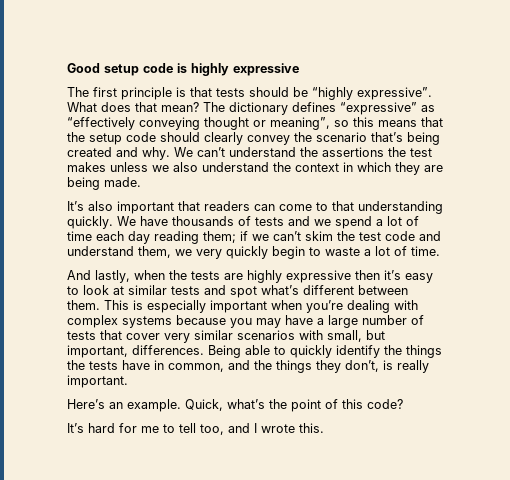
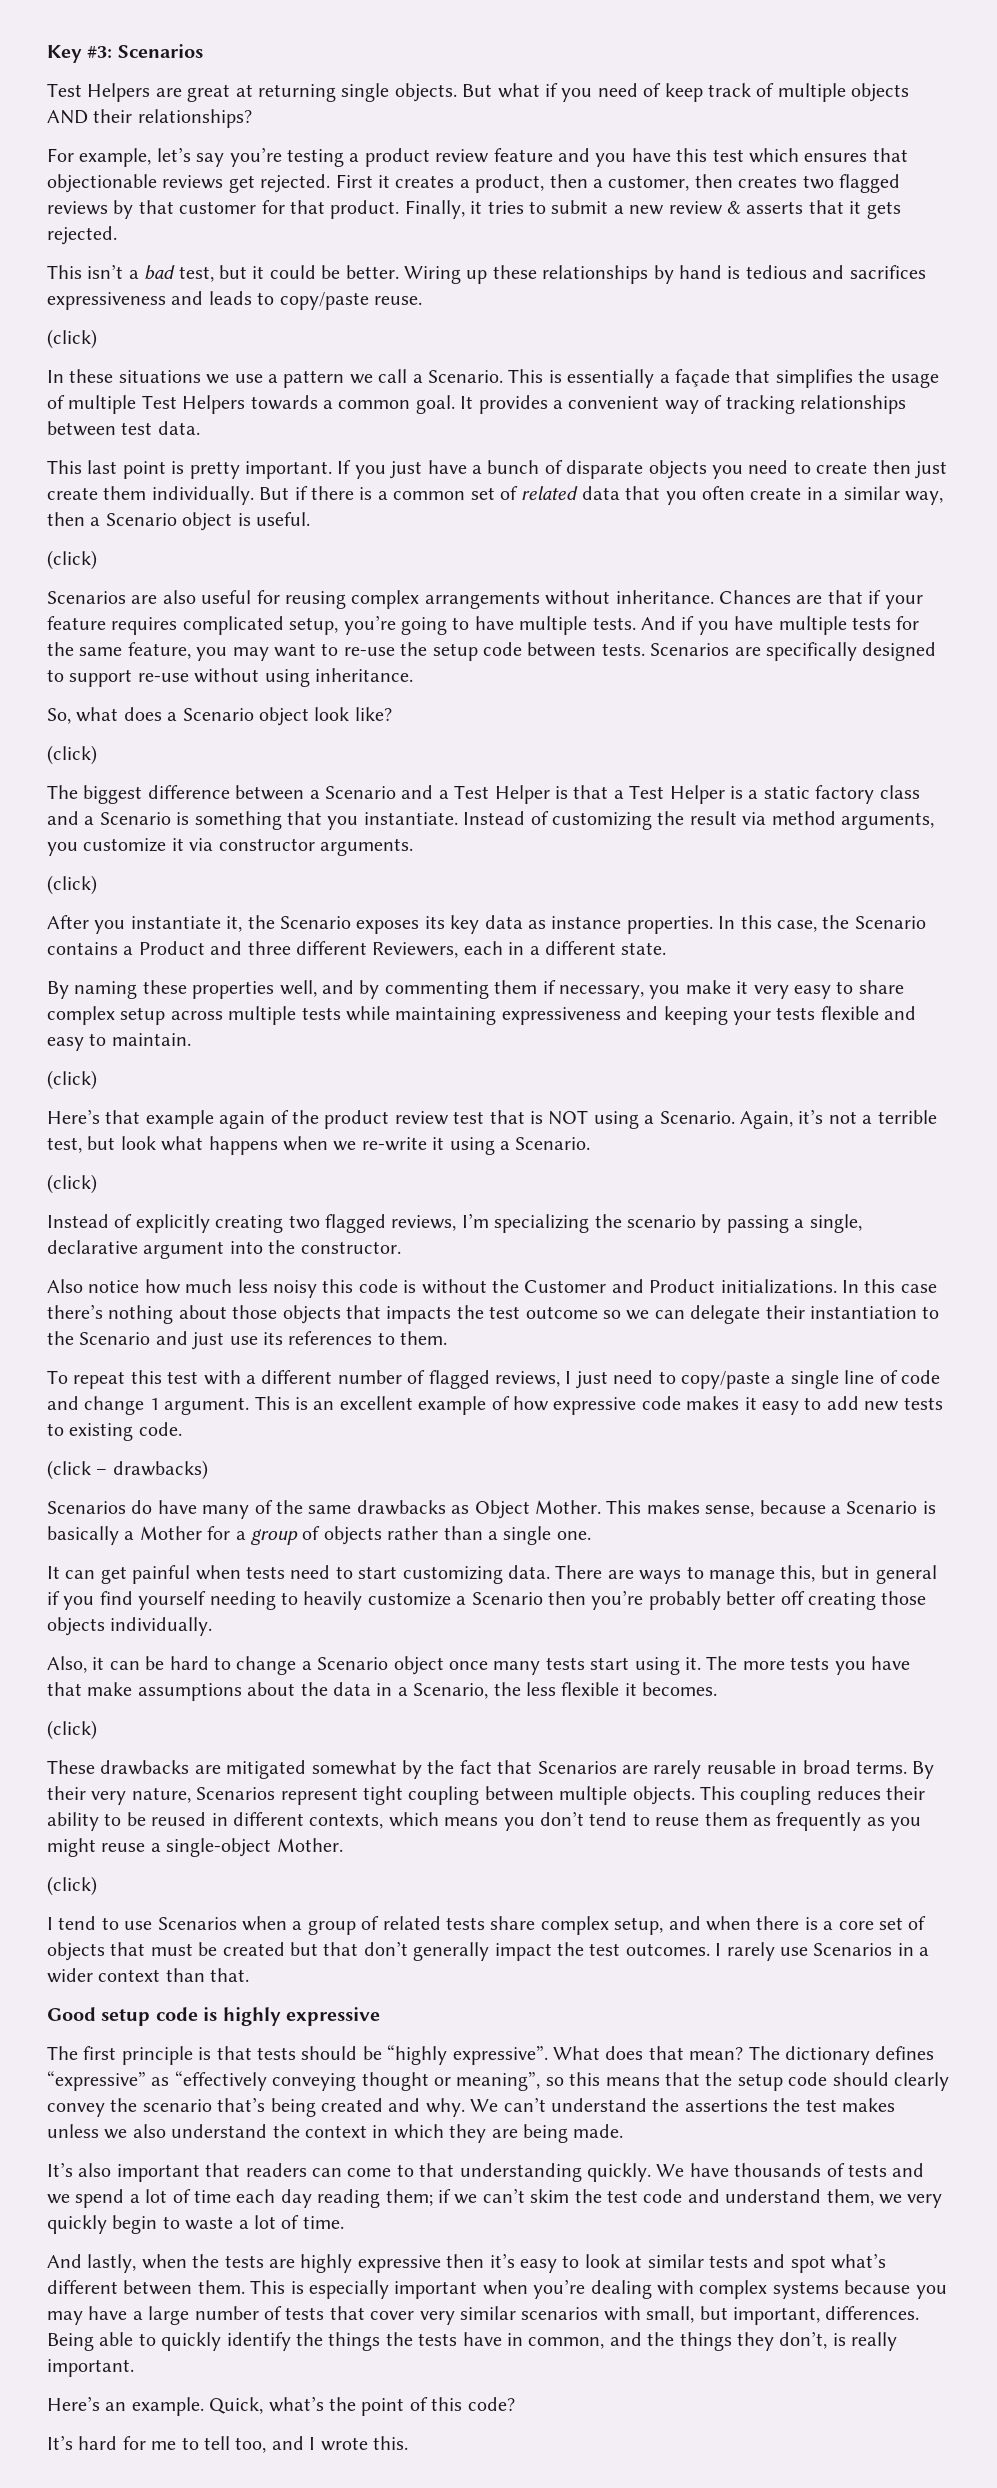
(67, 68) none -> [47,44,203,63] [47,83,910,102] [47,109,252,128] [47,147,908,167] [47,174,900,193] [47,200,901,219] [47,226,117,245] [47,264,926,284] [47,291,422,310] [47,329,97,349] [47,369,939,388] [47,395,906,414] [47,421,200,436] [47,460,947,479] [47,486,943,505] [47,512,310,531] [47,550,97,570] [47,590,923,609] [47,615,920,635] [47,642,937,661] [47,668,413,687] [47,707,392,726] [47,745,97,765] [47,785,920,804] [47,811,934,830] [47,838,413,856] [47,875,97,895] [47,915,926,934] [47,941,667,958] [47,980,904,999] [47,1006,917,1025] [47,1033,191,1051] [47,1070,97,1090] [47,1109,937,1129] [47,1136,591,1155] [47,1174,97,1194] [47,1213,862,1233] [47,1240,401,1259] [47,1279,937,1298] [47,1304,940,1324] [47,1331,448,1350] [47,1370,940,1389] [47,1396,943,1415] [47,1422,182,1441] [47,1460,208,1480] [47,1500,936,1519] [47,1526,591,1545] [47,1565,937,1584] [47,1590,927,1610] [47,1617,213,1636] [47,1656,910,1675] [47,1682,718,1701] [47,1720,97,1740] [47,1760,935,1779] [47,1786,926,1805] [47,1811,922,1831] [47,1838,343,1857] [47,1876,97,1896] [47,1916,927,1935] [47,1941,930,1961] [47,1968,250,1983] Key #3: Scenarios // Test Helpers are great at returning single objects. But what if you need of keep track of multiple objects AND their relationships? // For example, let’s say you’re testing a product review feature and you have this test which ensures that objectionable reviews get rejected. First it creates a product, then a customer, then creates two flagged reviews by that customer for that product. Finally, it tries to submit a new review & asserts that it gets rejected. // This isn’t a bad test, but it could be better. Wiring up these relationships by hand is tedious and sacrifices expressiveness and leads to copy/paste reuse. // (click) // In these situations we use a pattern we call a Scenario. This is essentially a façade that simplifies the usage of multiple Test Helpers towards a common goal. It provides a convenient way of tracking relationships between test data. // This last point is pretty important. If you just have a bunch of disparate objects you need to create then just create them individually. But if there is a common set of related data that you often create in a similar way, then a Scenario object is useful. // (click) // Scenarios are also useful for reusing complex arrangements without inheritance. Chances are that if your feature requires complicated setup, you’re going to have multiple tests. And if you have multiple tests for the same feature, you may want to re-use the setup code between tests. Scenarios are specifically designed to support re-use without using inheritance. // So, what does a Scenario object look like? // (click) // The biggest difference between a Scenario and a Test Helper is that a Test Helper is a static factory class and a Scenario is something that you instantiate. Instead of customizing the result via method arguments, you customize it via constructor arguments. // (click) // After you instantiate it, the Scenario exposes its key data as instance properties. In this case, the Scenario contains a Product and three different Reviewers, each in a different state. // By naming these properties well, and by commenting them if necessary, you make it very easy to share complex setup across multiple tests while maintaining expressiveness and keeping your tests flexible and easy to maintain. // (click) // Here’s that example again of the product review test that is NOT using a Scenario. Again, it’s not a terrible test, but look what happens when we re-write it using a Scenario. // (click) // Instead of explicitly creating two flagged reviews, I’m specializing the scenario by passing a single, declarative argument into the constructor. // Also notice how much less noisy this code is without the Customer and Product initializations. In this case there’s nothing about those objects that impacts the test outcome so we can delegate their instantiation to the Scenario and just use its references to them. // To repeat this test with a different number of flagged reviews, I just need to copy/paste a single line of code and change 1 argument. This is an excellent example of how expressive code makes it easy to add new tests to existing code. // (click – drawbacks) // Scenarios do have many of the same drawbacks as Object Mother. This makes sense, because a Scenario is basically a Mother for a group of objects rather than a single one. // It can get painful when tests need to start customizing data. There are ways to manage this, but in general if you find yourself needing to heavily customize a Scenario then you’re probably better off creating those objects individually. // Also, it can be hard to change a Scenario object once many tests start using it. The more tests you have that make assumptions about the data in a Scenario, the less flexible it becomes. // (click) // These drawbacks are mitigated somewhat by the fact that Scenarios are rarely reusable in broad terms. By their very nature, Scenarios represent tight coupling between multiple objects. This coupling reduces their ability to be reused in different contexts, which means you don’t tend to reuse them as frequently as you might reuse a single-object Mother. // (click) // I tend to use Scenarios when a group of related tests share complex setup, and when there is a core set of objects that must be created but that don’t generally impact the test outcomes. I rarely use Scenarios in a wider context than that. //

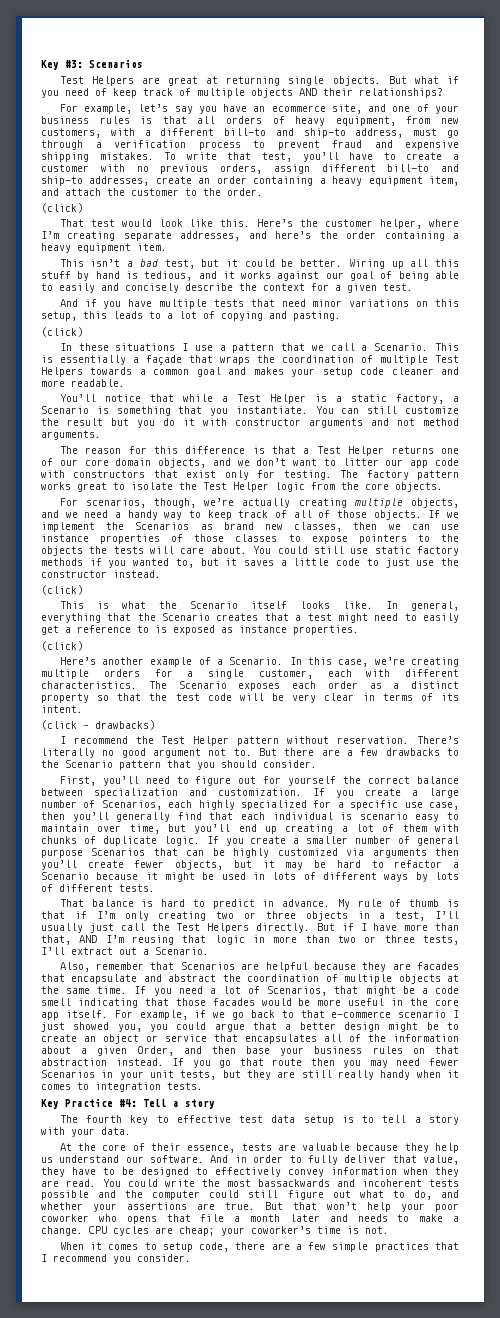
[229,147,908,167] [47,174,900,193] [47,200,901,219] [47,226,117,245] you’re testing a product review feature and you have this test which ensures that objectionable reviews get rejected. First it creates a product, then a customer, then creates two flagged reviews by that customer for that product. Finally, it tries to submit a new review & asserts that it gets rejected. -> [198,104,459,114] [41,116,459,126] [41,128,459,138] [41,140,459,150] [41,152,460,162] [41,164,459,174] [41,176,460,186] [41,188,263,196] [41,203,83,213] [59,219,459,229] [41,231,460,241] [41,243,167,253] you have an ecommerce site, and one of your business rules is that all orders of heavy equipment, from new customers, with a different bill-to and ship-to address, must go through a verification process to prevent fraud and expensive shipping mistakes. To write that test, you’ll have to create a customer with no previous orders, assign different bill-to and ship-to addresses, create an order containing a heavy equipment item, and attach the customer to the order. // (click) // That test would look like this. Here’s the customer helper, where I’m creating separate addresses, and here’s the order containing a heavy equipment item.
[492,265,926,284] [47,291,422,310] these relationships by hand is tedious and sacrifices expressiveness and leads to copy/paste reuse. -> [410,259,459,267] [41,271,460,281] [41,283,413,293] [59,299,460,309] [41,311,341,321] all this stuff by hand is tedious, and it works against our goal of being able to easily and concisely describe the context for a given test. // And if you have multiple tests that need minor variations on this setup, this leads to a lot of copying and pasting.
[206,374,230,384] we -> [182,343,189,351] I
(345, 379) none -> [281,343,306,351] that
[775,369,939,388] simplifies the usage -> [220,355,354,365] wraps the coordination
[415,395,906,414] [47,421,200,436] [47,460,947,479] [47,486,943,505] [47,512,310,531] [47,550,97,570] [47,590,923,609] [47,615,920,635] [47,642,937,661] [47,668,413,687] [47,707,392,726] [47,745,97,765] [47,785,609,804] goal. It provides a convenient way of tracking relationships between test data. // This last point is pretty important. If you just have a bunch of disparate objects you need to create then just create them individually. But if there is a common set of related data that you often create in a similar way, then a Scenario object is useful. // (click) // Scenarios are also useful for reusing complex arrangements without inheritance. Chances are that if your feature requires complicated setup, you’re going to have multiple tests. And if you have multiple tests for the same feature, you may want to re-use the setup code between tests. Scenarios are specifically designed to support re-use without using inheritance. // So, what does a Scenario object look like? // (click) // The biggest difference between a Scenario and a Test Helper is that -> [196,367,459,377] [41,379,125,387] [59,394,213,402] goal and makes your setup code cleaner and more readable. // You’ll notice that while
[815,785,920,804] [47,811,79,825] factory class and -> [395,394,444,404] factory,
[463,811,934,830] [47,838,413,856] [47,875,97,895] [47,915,926,934] [47,941,667,958] [47,980,904,999] [47,1006,917,1025] [47,1033,191,1051] [47,1070,97,1090] [47,1109,937,1129] [47,1136,591,1155] [47,1174,97,1194] [47,1213,862,1233] [47,1240,401,1259] [47,1279,937,1298] [47,1304,940,1324] [47,1331,448,1350] [47,1370,940,1389] [47,1396,943,1415] [47,1422,182,1441] [47,1460,208,1480] [47,1500,936,1519] [47,1526,591,1545] [47,1565,937,1584] [47,1590,927,1610] [47,1617,213,1636] [47,1656,910,1675] [47,1682,718,1701] [47,1720,97,1740] [47,1760,935,1779] [47,1786,926,1805] [47,1811,922,1831] [47,1838,343,1857] [47,1876,97,1896] [47,1916,927,1935] [47,1941,930,1961] [47,1968,250,1983] [47,2007,380,2026] [47,2045,935,2065] [47,2071,949,2091] [47,2097,895,2117] [47,2124,624,2143] [47,2162,925,2182] [47,2188,943,2208] [47,2215,344,2234] [47,2253,887,2273] [47,2279,947,2299] [47,2306,920,2325] [47,2331,898,2351] [47,2359,134,2377] [47,2396,515,2416] [47,2435,408,2453] Instead of customizing the result via method arguments, you customize it via constructor arguments. // (click) // After you instantiate it, the Scenario exposes its key data as instance properties. In this case, the Scenario contains a Product and three different Reviewers, each in a different state. // By naming these properties well, and by commenting them if necessary, you make it very easy to share complex setup across multiple tests while maintaining expressiveness and keeping your tests flexible and easy to maintain. // (click) // Here’s that example again of the product review test that is NOT using a Scenario. Again, it’s not a terrible test, but look what happens when we re-write it using a Scenario. // (click) // Instead of explicitly creating two flagged reviews, I’m specializing the scenario by passing a single, declarative argument into the constructor. // Also notice how much less noisy this code is without the Customer and Product initializations. In this case there’s nothing about those objects that impacts the test outcome so we can delegate their instantiation to the Scenario and just use its references to them. // To repeat this test with a different number of flagged reviews, I just need to copy/paste a single line of code and change 1 argument. This is an excellent example of how expressive code makes it easy to add new tests to existing code. // (click – drawbacks) // Scenarios do have many of the same drawbacks as Object Mother. This makes sense, because a Scenario is basically a Mother for a group of objects rather than a single one. // It can get painful when tests need to start customizing data. There are ways to manage this, but in general if you find yourself needing to heavily customize a Scenario then you’re probably better off creating those objects individually. // Also, it can be hard to change a Scenario object once many tests start using it. The more tests you have that make assumptions about the data in a Scenario, the less flexible it becomes. // (click) // These drawbacks are mitigated somewhat by the fact that Scenarios are rarely reusable in broad terms. By their very nature, Scenarios represent tight coupling between multiple objects. This coupling reduces their ability to be reused in different contexts, which means you don’t tend to reuse them as frequently as you might reuse a single-object Mother. // (click) // I tend to use Scenarios when a group of related tests share complex setup, and when there is a core set of objects that must be created but that don’t generally impact the test outcomes. I rarely use Scenarios in a wider context than that. // Good setup code is highly expressive // The first principle is that tests should be “highly expressive”. What does that mean? The dictionary defines “expressive” as “effectively conveying thought or meaning”, so this means that the setup code should clearly convey the scenario that’s being created and why. We can’t understand the assertions the test makes unless we also understand the context in which they are being made. // It’s also important that readers can come to that understanding quickly. We have thousands of tests and we spend a lot of time each day reading them; if we can’t skim the test code and understand them, we very quickly begin to waste a lot of time. // And lastly, when the tests are highly expressive then it’s easy to look at similar tests and spot what’s different between them. This is especially important when you’re dealing with complex systems because you may have a large number of tests that cover very similar scenarios with small, but important, differences. Being able to quickly identify the things the tests have in common, and the things they don’t, is really important. // Here’s an example. Quick, what’s the point of this code? // It’s hard for me to tell too, and I wrote this. -> [315,406,459,414] [41,418,459,428] [41,430,101,440] [59,446,459,456] [41,458,460,468] [41,470,460,480] [41,482,443,492] [59,498,460,508] [41,510,460,520] [41,522,459,532] [41,534,459,544] [41,546,460,556] [41,558,460,568] [41,570,161,578] [41,585,83,595] [59,601,460,611] [41,613,460,623] [41,625,359,635] [41,641,83,651] [59,657,460,667] [41,669,459,679] [41,681,459,691] [41,693,459,703] [41,705,83,713] [41,720,155,730] [59,736,460,746] [41,748,459,758] [41,760,317,770] [59,776,459,786] [41,788,459,798] [41,800,459,810] [41,812,460,822] [41,824,459,834] [41,836,460,846] [41,848,460,858] [41,860,460,870] [41,872,459,882] [41,884,155,892] [59,899,459,909] [41,911,459,921] [41,923,459,933] [41,935,459,945] [41,947,209,955] [59,962,459,972] [41,974,460,984] [41,986,460,996] [41,998,460,1008] [41,1010,459,1020] [41,1022,459,1032] [41,1034,459,1044] [41,1046,460,1056] [41,1058,460,1068] [41,1070,459,1080] [41,1082,203,1092] [41,1098,215,1109] [59,1115,459,1125] [41,1127,131,1137] [59,1143,459,1153] [41,1155,460,1165] [41,1167,459,1177] [41,1179,459,1187] [41,1190,459,1200] [41,1202,459,1212] [41,1214,459,1224] [41,1226,389,1236] [59,1242,459,1252] [41,1254,191,1264] You can still customize the result but you do it with constructor arguments and not method arguments. // The reason for this difference is that a Test Helper returns one of our core domain objects, and we don’t want to litter our app code with constructors that exist only for testing. The factory pattern works great to isolate the Test Helper logic from the core objects. // For scenarios, though, we’re actually creating multiple objects, and we need a handy way to keep track of all of those objects. If we implement the Scenarios as brand new classes, then we can use instance properties of those classes to expose pointers to the objects the tests will care about. You could still use static factory methods if you wanted to, but it saves a little code to just use the constructor instead. // (click) // This is what the Scenario itself looks like. In general, everything that the Scenario creates that a test might need to easily get a reference to is exposed as instance properties. // (click) // Here’s another example of a Scenario. In this case, we’re creating multiple orders for a single customer, each with different characteristics. The Scenario exposes each order as a distinct property so that the test code will be very clear in terms of its intent. // (click – drawbacks) // I recommend the Test Helper pattern without reservation. There’s literally no good argument not to. But there are a few drawbacks to the Scenario pattern that you should consider. // First, you’ll need to figure out for yourself the correct balance between specialization and customization. If you create a large number of Scenarios, each highly specialized for a specific use case, then you’ll generally find that each individual is scenario easy to maintain over time, but you’ll end up creating a lot of them with chunks of duplicate logic. If you create a smaller number of general purpose Scenarios that can be highly customized via arguments then you’ll create fewer objects, but it may be hard to refactor a Scenario because it might be used in lots of different ways by lots of different tests. // That balance is hard to predict in advance. My rule of thumb is that if I’m only creating two or three objects in a test, I’ll usually just call the Test Helpers directly. But if I have more than that, AND I’m reusing that logic in more than two or three tests, I’ll extract out a Scenario. // Also, remember that Scenarios are helpful because they are facades that encapsulate and abstract the coordination of multiple objects at the same time. If you need a lot of Scenarios, that might be a code smell indicating that those facades would be more useful in the core app itself. For example, if we go back to that e-commerce scenario I just showed you, you could argue that a better design might be to create an object or service that encapsulates all of the information about a given Order, and then base your business rules on that abstraction instead. If you go that route then you may need fewer Scenarios in your unit tests, but they are still really handy when it comes to integration tests. // Key Practice #4: Tell a story // The fourth key to effective test data setup is to tell a story with your data. // At the core of their essence, tests are valuable because they help us understand our software. And in order to fully deliver that value, they have to be designed to effectively convey information when they are read. You could write the most bassackwards and incoherent tests possible and the computer could still figure out what to do, and whether your assertions are true. But that won’t help your poor coworker who opens that file a month later and needs to make a change. CPU cycles are cheap; your coworker’s time is not. // When it comes to setup code, there are a few simple practices that I recommend you consider.

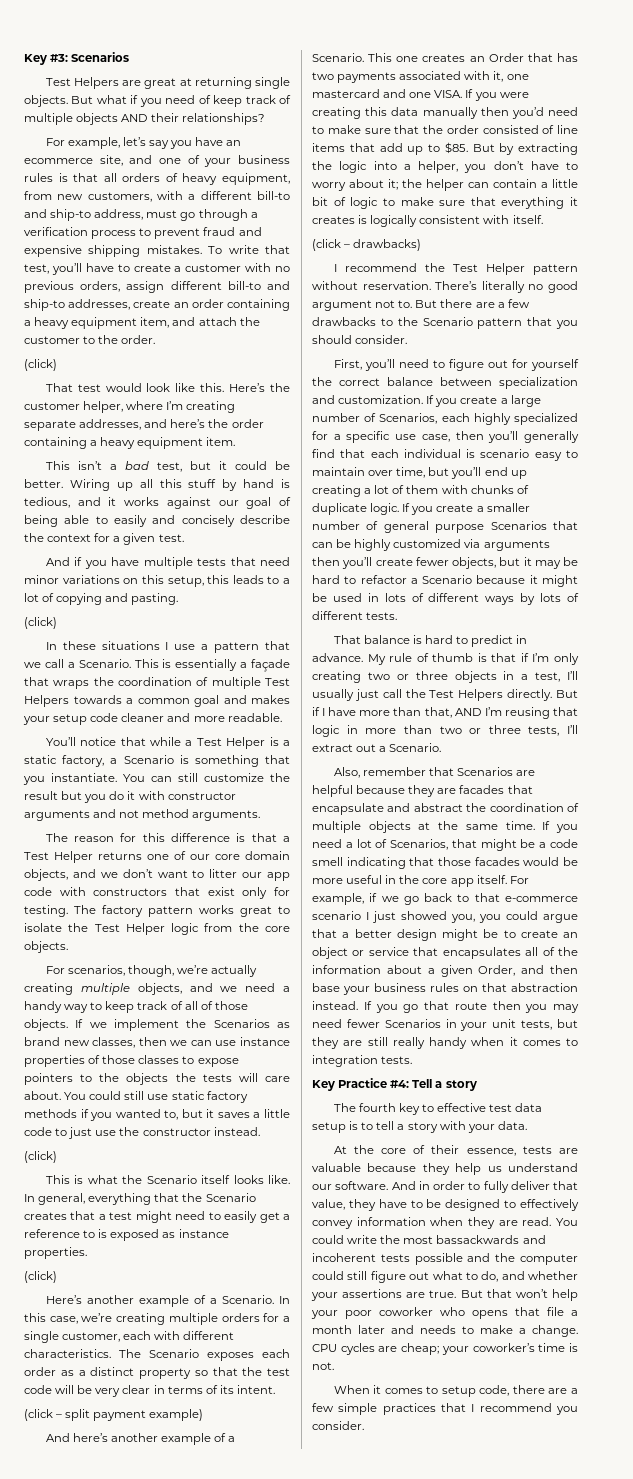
(83, 709) none -> [24,1409,204,1421] [45,1433,236,1445] [312,53,578,62] [312,71,529,83] [312,89,529,101] [312,107,578,119] [312,125,578,134] [312,142,578,155] [312,161,578,173] [312,179,578,191] [312,197,578,209] [312,215,543,227] // (click – split payment example) // And here’s another example of a Scenario. This one creates an Order that has two payments associated with it, one mastercard and one VISA. If you were creating this data manually then you’d need to make sure that the order consisted of line items that add up to $85. But by extracting the logic into a helper, you don’t have to worry about it; the helper can contain a little bit of logic to make sure that everything it creates is logically consistent with itself.

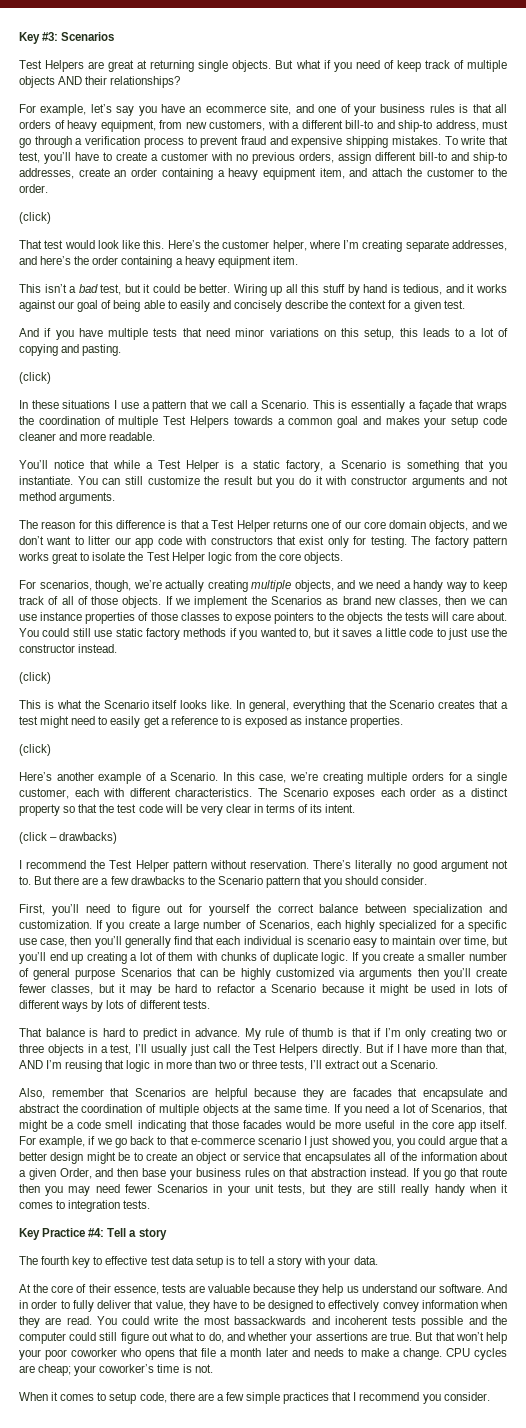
[24,1409,204,1421] [45,1433,236,1445] [312,53,578,62] [312,71,529,83] [312,89,529,101] [312,107,578,119] [312,125,578,134] [312,142,578,155] [312,161,578,173] [312,179,578,191] [312,197,578,209] [312,215,543,227] // (click – split payment example) // And here’s another example of a Scenario. This one creates an Order that has two payments associated with it, one mastercard and one VISA. If you were creating this data manually then you’d need to make sure that the order consisted of line items that add up to $85. But by extracting the logic into a helper, you don’t have to worry about it; the helper can contain a little bit of logic to make sure that everything it creates is logically consistent with itself. -> (356, 808) none
[452,557,496,569] objects, -> [51,984,94,995] classes,

